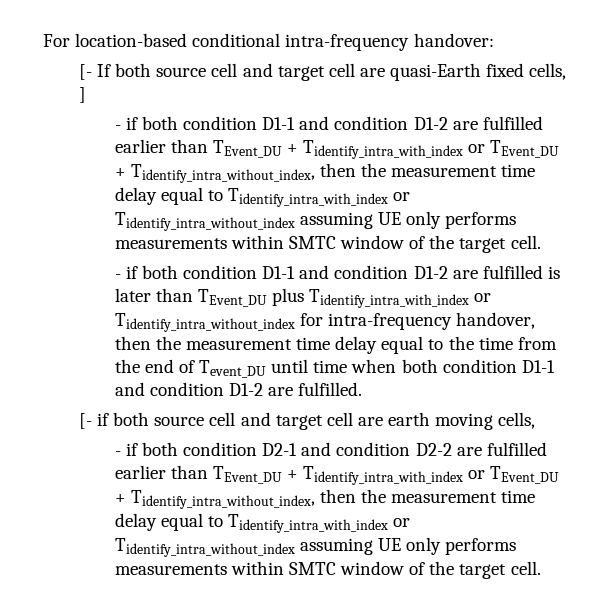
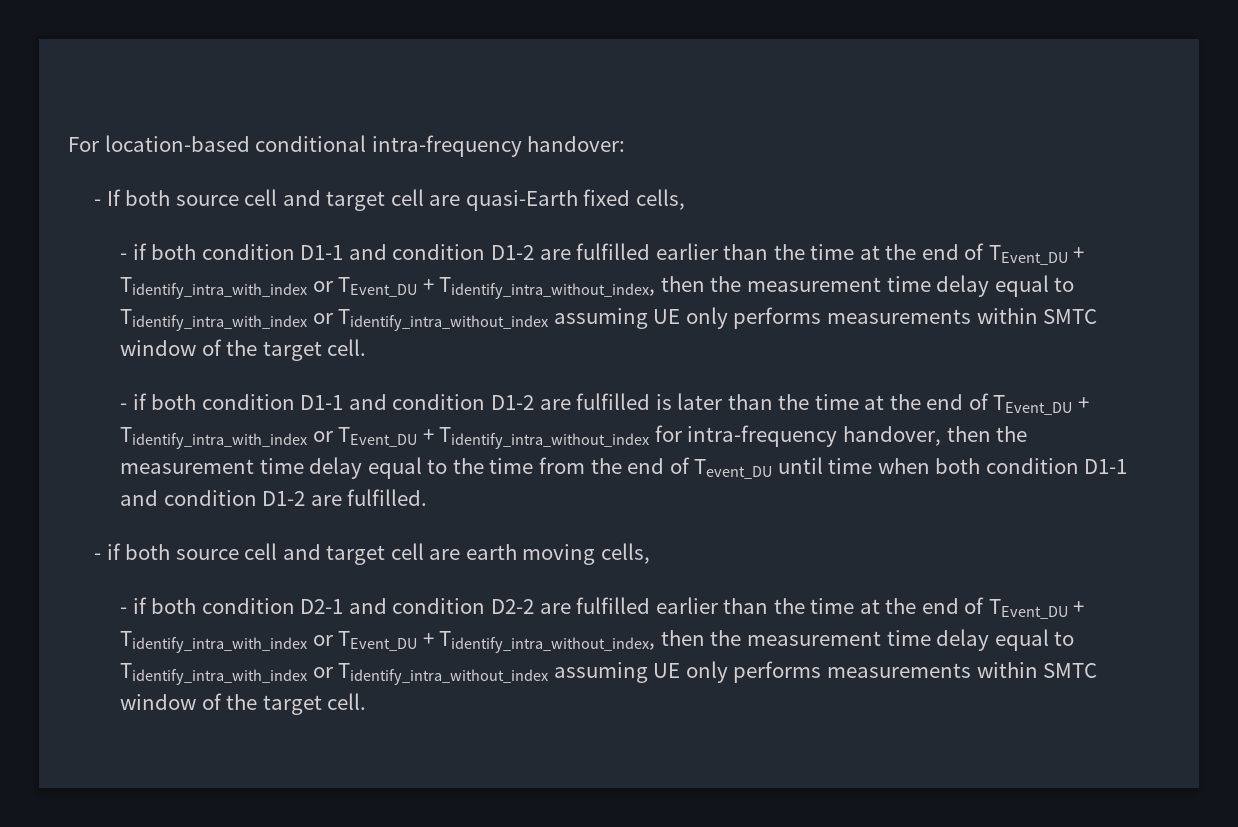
[78,64,92,80] [- -> [94,199,102,206] -
[78,87,86,103] ] -> (686, 199) none
(208, 146) none -> [773,243,985,260] the time at the end of
[197,288,492,308] TEvent_DU plus Tidentify_intra_with_index or -> [778,393,1089,415] [120,427,434,449] the time at the end of TEvent_DU + Tidentify_intra_with_index or TEvent_DU +
[78,413,92,429] [- -> [94,553,102,560] -
(208, 472) none -> [773,597,985,614] the time at the end of

